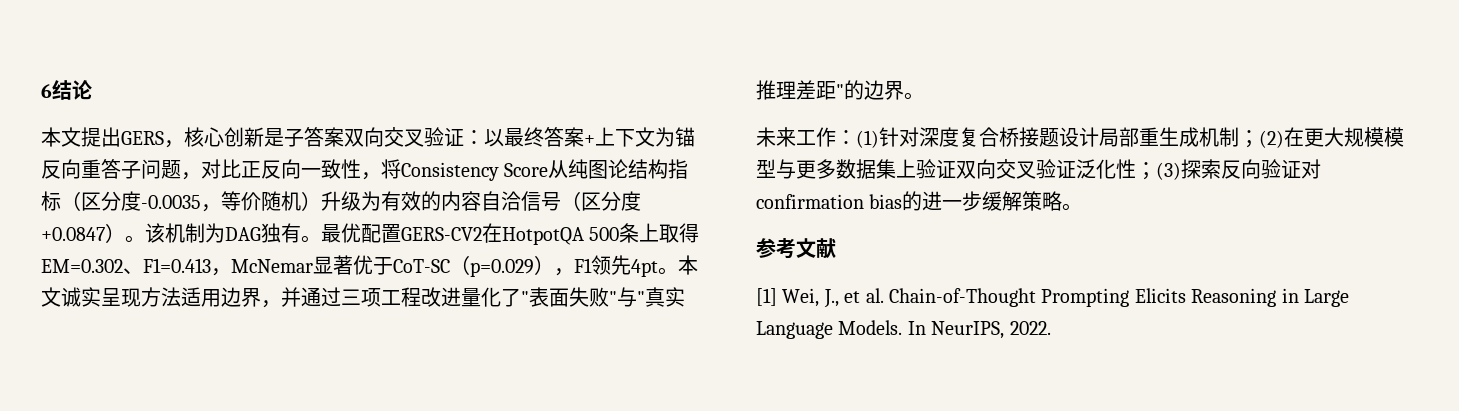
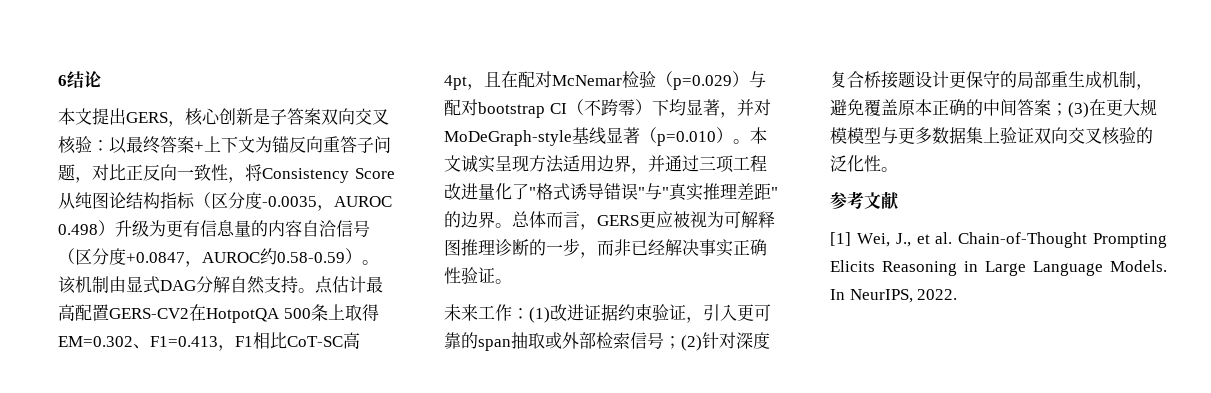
[424,127,464,147] 验证 -> [58,136,92,154] 核验
[221,191,421,211] 等价随机）升级为有效 -> [334,196,392,207] [58,220,251,237] AUROC 0.498）升级为更有信息量
[105,223,361,243] ）。该机制为DAG独有。最优 -> [185,248,379,267] [58,276,383,294] [58,304,75,321] ，AUROC约0.58-0.59）。该机制由显式DAG分解自然支持。点估计最高
[231,255,658,277] McNemar显著优于CoT-SC（p=0.029），F1领先4pt -> [235,332,360,349] [444,71,766,90] [444,99,771,118] [444,127,733,146] F1相比CoT-SC高4pt，且在配对McNemar检验（p=0.029）与配对bootstrap CI（不跨零）下均显著，并对MoDeGraph-style基线显著（p=0.010）
[529,287,609,307] 表面失败 -> [536,183,638,201] 格式诱导错误
[756,127,879,148] // 未来工作：(1) -> [512,211,775,230] [444,238,767,258] [444,267,512,284] [444,304,771,323] [444,332,702,351] 总体而言，GERS更应被视为可解释图推理诊断的一步，而非已经解决事实正确性验证。 // 未来工作：(1)改进证据约束验证，引入更可靠的span抽取或外部检索信号；(2)
(1099, 137) none -> [949,71,1017,88] 更保守的
[1239,130,1284,148] ；(2) -> [1136,84,1153,90] [830,99,1089,118] ，避免覆盖原本正确的中间答案；(3)
[1036,159,1321,180] [756,191,1063,211] 验证泛化性；(3)探索反向验证对confirmation bias的进一步缓解策略 -> [1102,127,1153,145] [830,155,881,172] 核验的泛化性

